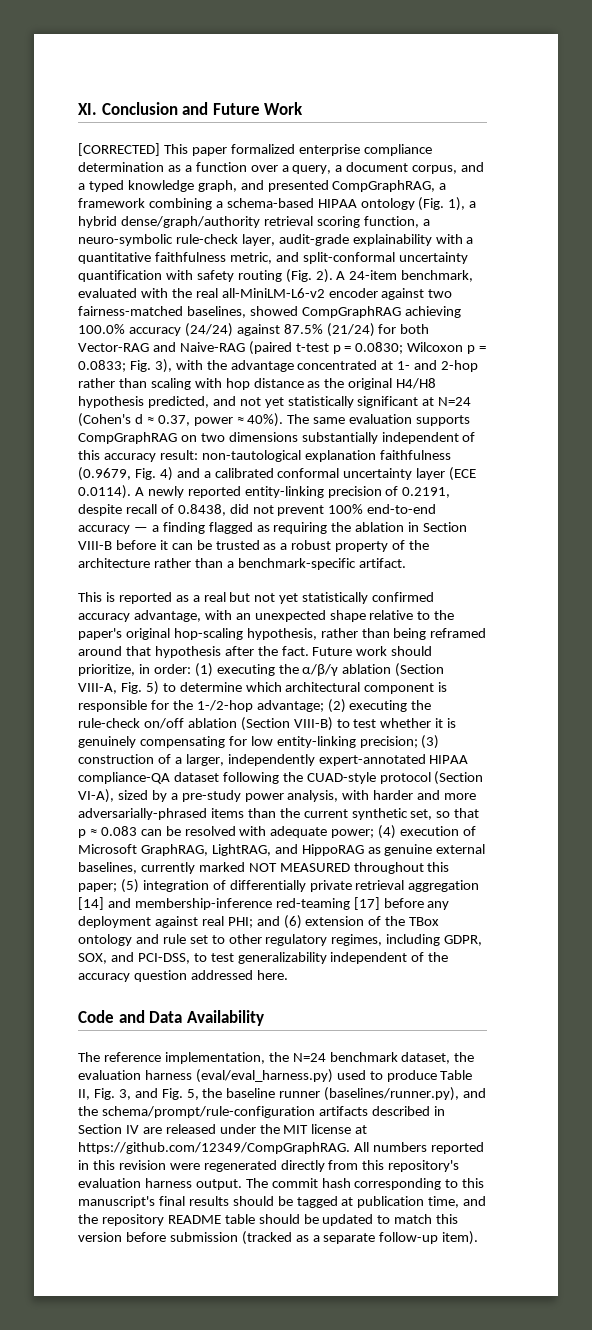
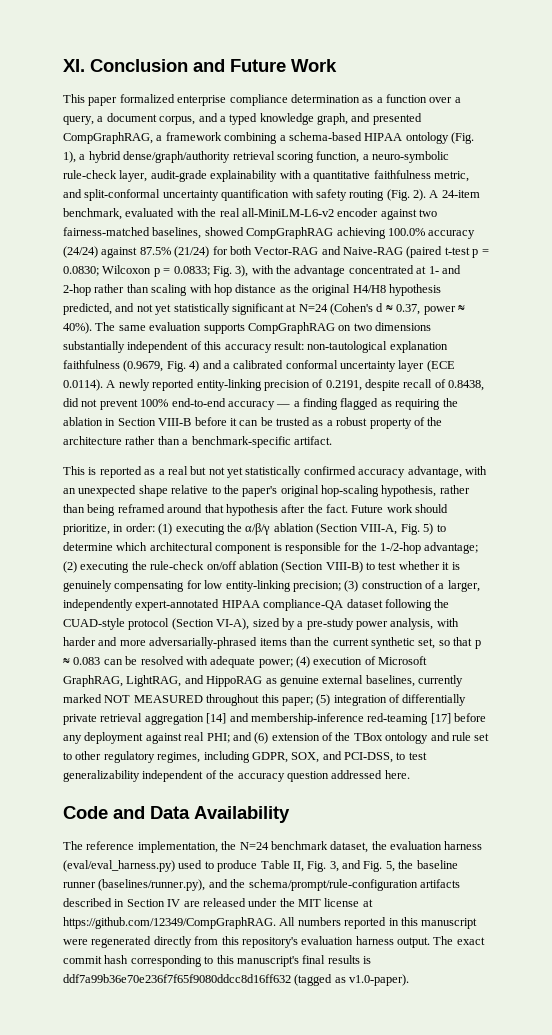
[78,143,160,156] [CORRECTED] -> (337, 65) none
[118,1160,166,1170] revision -> [421,918,478,929] manuscript
(268, 1183) none -> [456,937,485,945] exact
[232,1196,487,1208] [78,1214,459,1226] [78,1231,479,1245] should be tagged at publication time, and the repository README table should be updated to match this version before submission (tracked as a separate follow-up item). -> [363,956,371,964] [63,974,410,986] is ddf7a99b36e70e236f7f65f9080ddcc8d16ff632 (tagged as v1.0-paper).

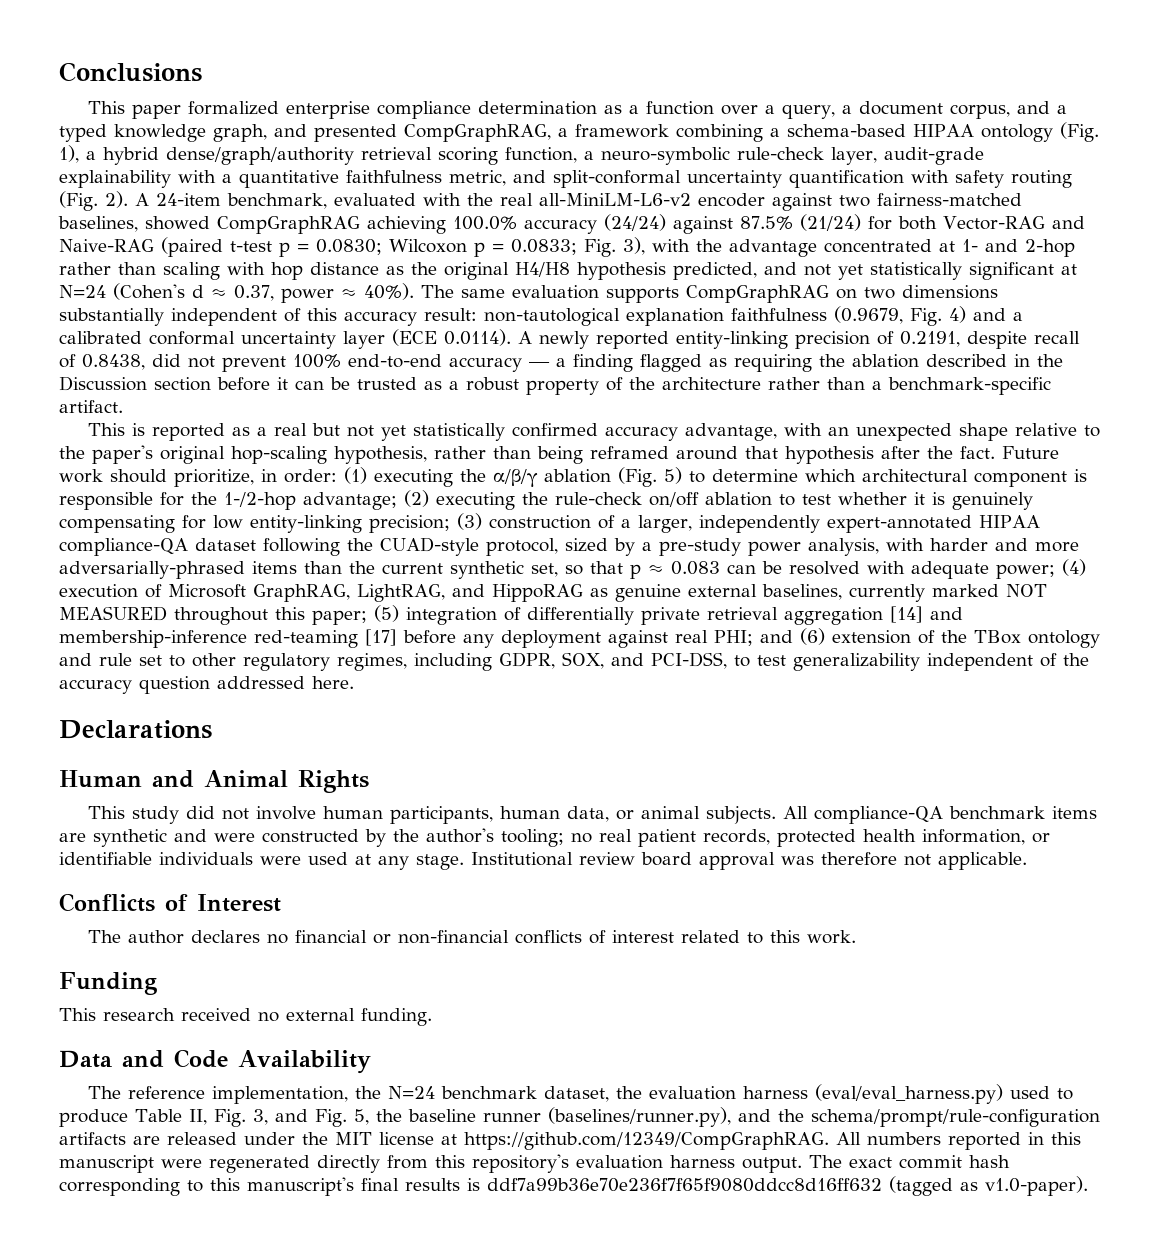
[63,59,337,72] XI. Conclusion and Future Work -> [59,62,202,82] Conclusions
[105,418,192,426] in Section VIII-B -> [926,354,1063,367] [59,376,211,391] described in the Discussion section
[316,523,420,535] (Section VIII-A, Fig. -> [618,467,657,487] (Fig.
[281,561,363,573] (Section VIII-B) -> (772, 499) none
[128,618,250,630] protocol (Section VI-A), -> [486,538,558,556] protocol,
[63,806,190,819] Code and Data -> [59,720,212,739] [59,770,369,793] [88,806,1098,824] [59,828,1050,847] [59,852,1027,870] [59,893,281,912] [88,930,857,944] [59,972,157,995] [59,1008,432,1026] [59,1049,228,1068] Declarations // Human and Animal Rights // This study did not involve human participants, human data, or animal subjects. All compliance-QA benchmark items are synthetic and were constructed by the author's tooling; no real patient records, protected health information, or identifiable individuals were used at any stage. Institutional review board approval was therefore not applicable. // Conflicts of Interest // The author declares no financial or non-financial conflicts of interest related to this work. // Funding // This research received no external funding. // Data and Code
[63,898,181,907] described in Section IV -> (126, 1138) none

